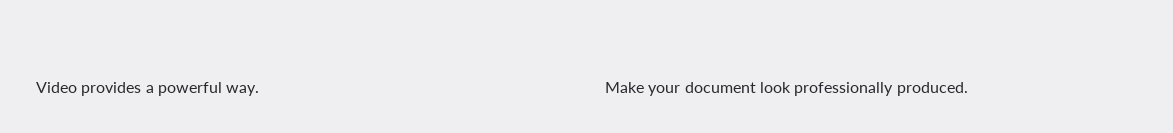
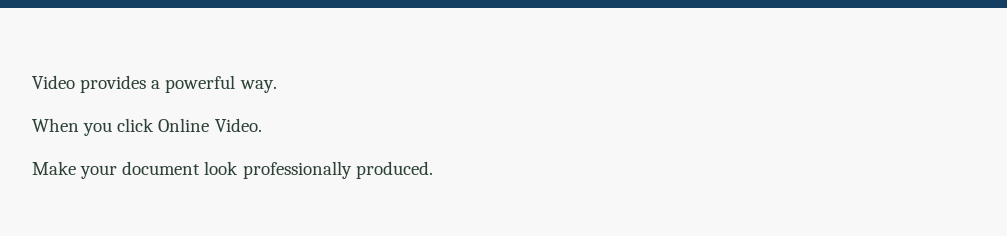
(260, 90) none -> [32,118,262,136] // When you click Online Video.

